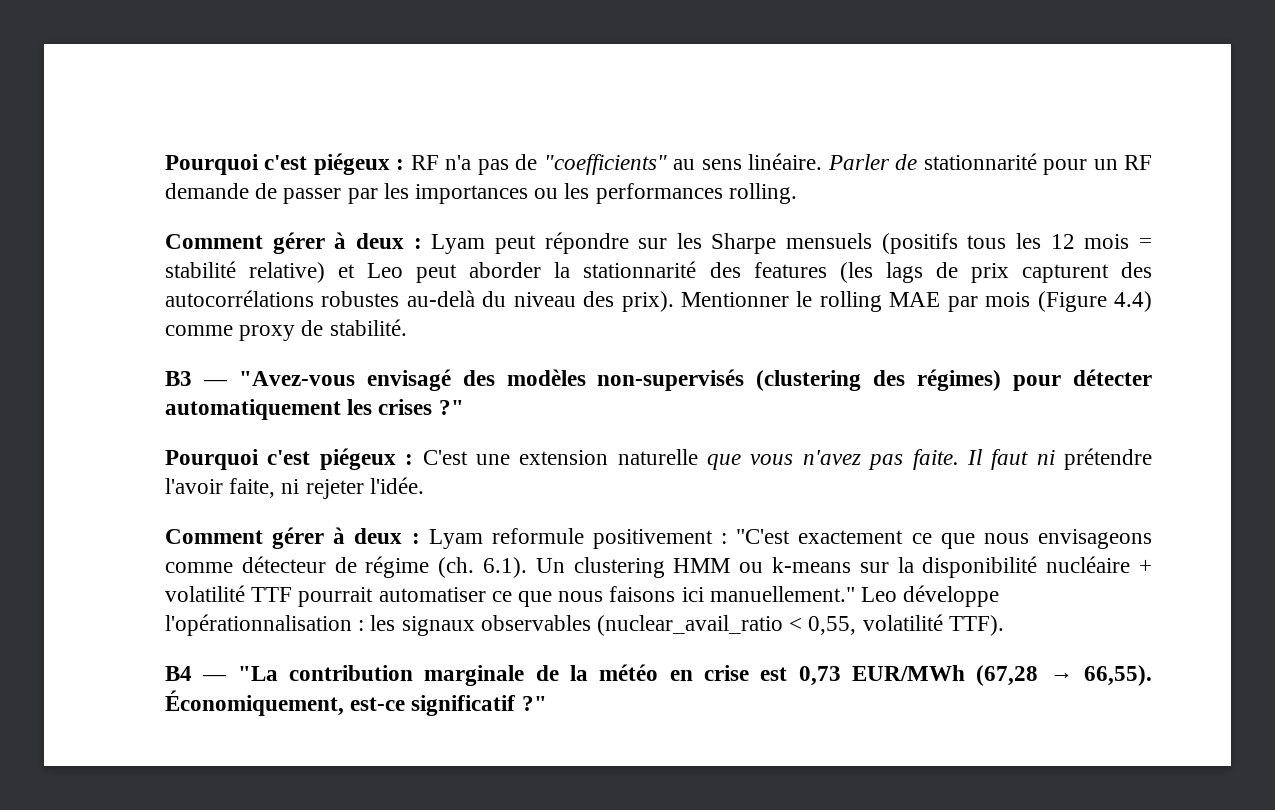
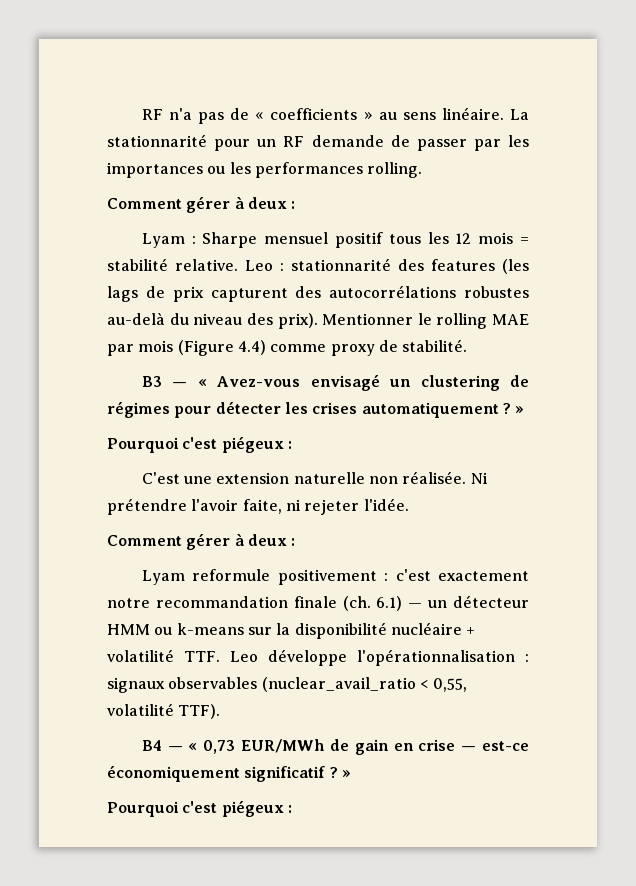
[165,153,405,175] Pourquoi c'est piégeux : -> (141, 114) none
[543,154,667,175] "coefficients" -> [255,108,373,120] « coefficients »
[827,154,918,170] Parler de -> [509,109,529,120] La
[431,232,958,254] Lyam peut répondre sur les Sharpe mensuels (positifs -> [141,232,384,248] // Lyam : Sharpe mensuel positif
[249,262,571,283] relative) et Leo peut aborder la -> [175,259,284,271] relative. Leo :
[238,369,1002,391] "Avez-vous envisagé des modèles non-supervisés (clustering des régimes) -> [197,374,529,391] [107,401,170,418] « Avez-vous envisagé un clustering de régimes
[165,399,341,420] automatiquement -> (281, 407) none
[438,400,464,415] [165,448,414,470] ?" // Pourquoi c'est piégeux : -> [361,402,525,418] [107,436,292,453] automatiquement ? » // Pourquoi c'est piégeux : //
[707,449,1055,470] que vous n'avez pas faite. Il faut ni -> [369,471,488,484] non réalisée. Ni
(420, 538) none -> (296, 542) //
[736,529,1152,549] [165,556,665,578] "C'est exactement ce que nous envisageons comme détecteur de régime (ch. 6.1). Un clustering -> [395,569,529,581] [107,595,529,611] c'est exactement notre recommandation finale (ch. 6.1) — un détecteur
[251,586,855,607] TTF pourrait automatiser ce que nous faisons ici manuellement." -> [184,651,221,662] TTF.
[370,615,396,631] les -> (529, 658) none
[237,664,1152,686] [165,690,547,716] "La contribution marginale de la météo en crise est 0,73 EUR/MWh (67,28 → 66,55). Économiquement, est-ce significatif ?" -> [188,739,530,755] [107,765,351,782] [107,800,292,817] « 0,73 EUR/MWh de gain en crise — est-ce économiquement significatif ? » // Pourquoi c'est piégeux :

